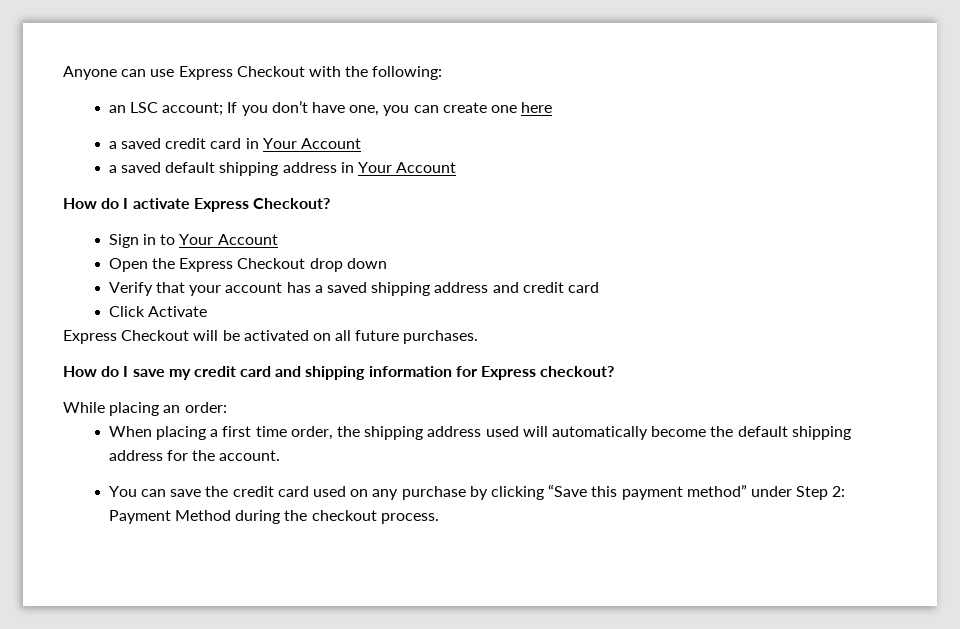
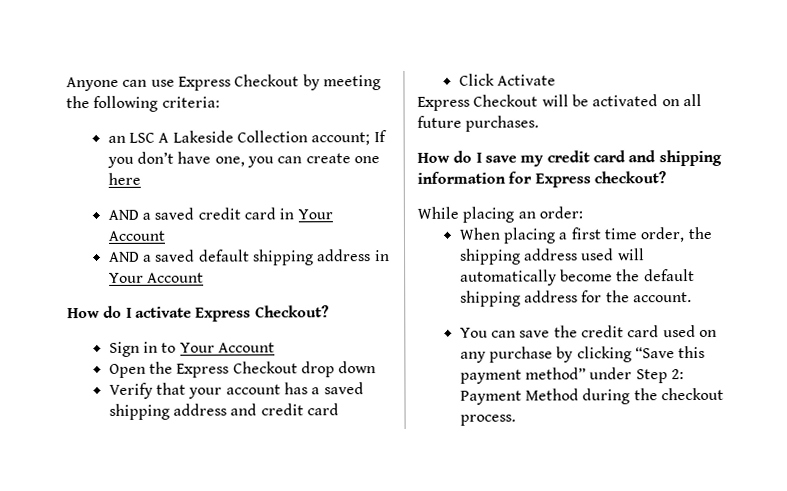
[308,66,443,80] with the following: -> [302,74,381,91] [66,95,220,112] by meeting the following criteria:
(159, 107) none -> [158,130,308,143] A Lakeside Collection
(553, 107) none -> [107,209,139,220] AND
(362, 143) none -> [108,251,140,262] AND

